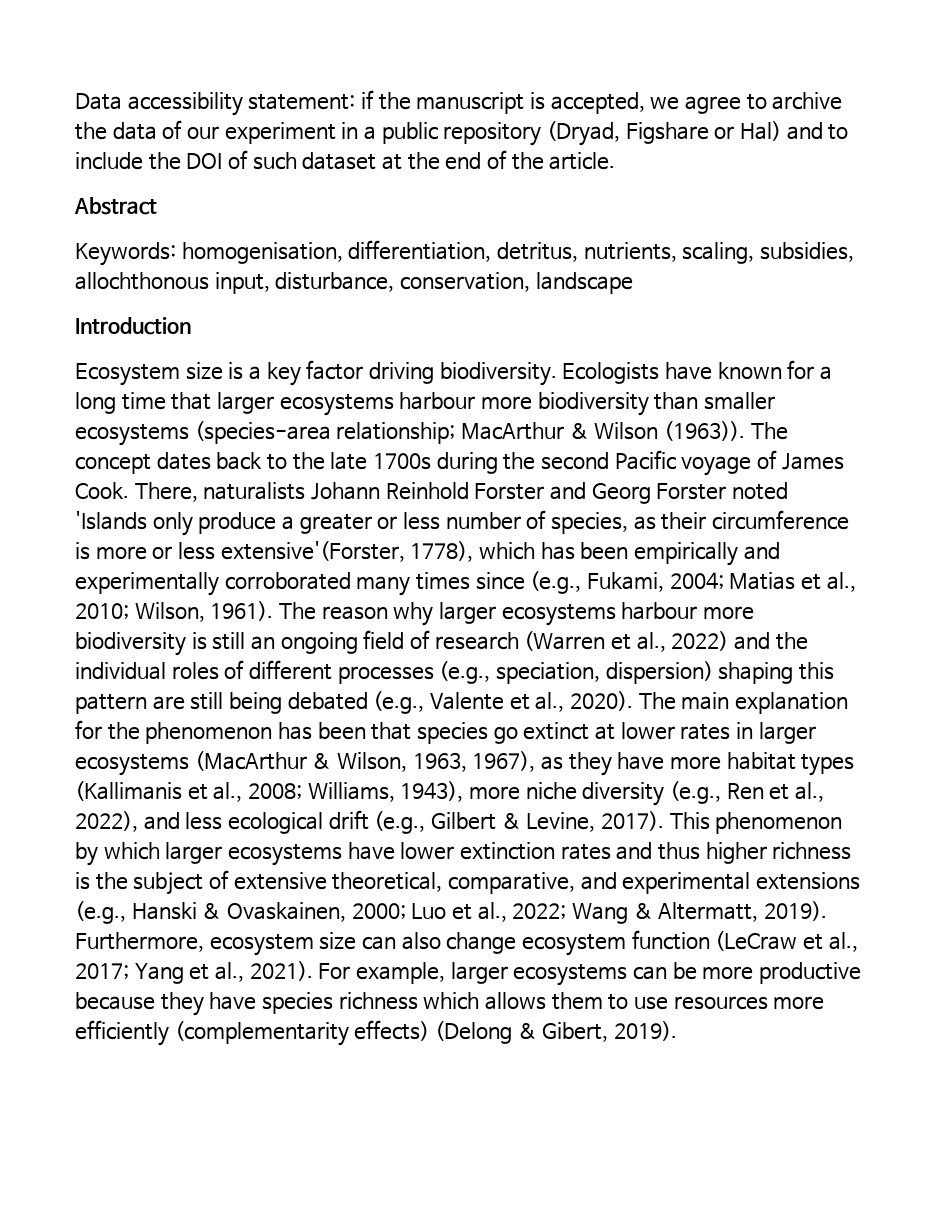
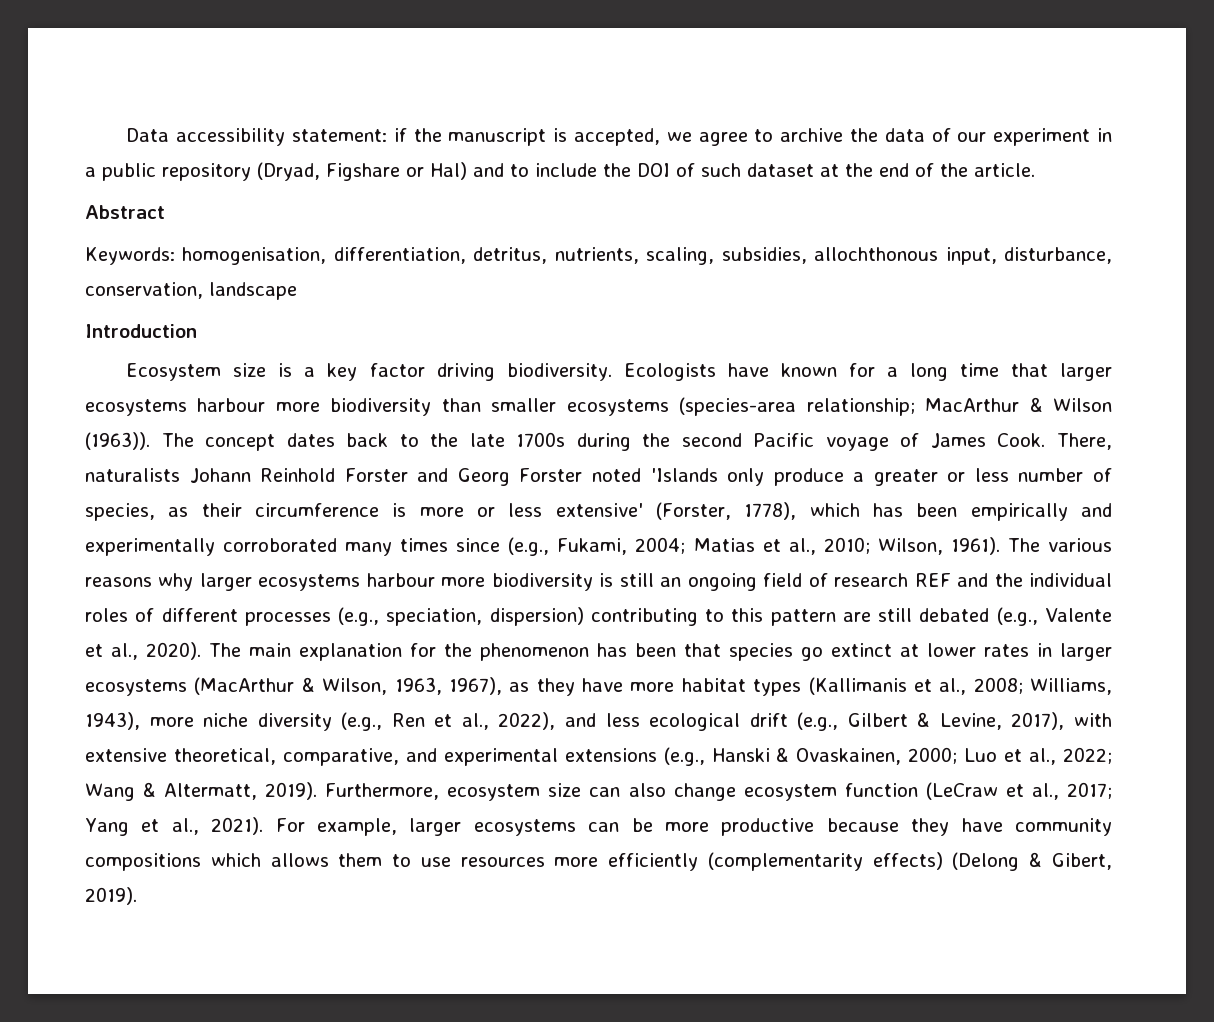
[220,541,405,562] extensive'(Forster, -> [555,502,731,520] extensive' (Forster,
[321,606,388,620] reason -> [1048,538,1113,552] [85,577,152,587] various reasons
[524,631,729,652] (Warren et al., 2022) -> [914,573,951,587] REF
[718,662,794,684] shaping -> [590,608,725,626] contributing to
[228,692,282,714] being -> (913, 615) none
[601,811,843,834] [75,842,852,866] [75,870,230,895] 2017). This phenomenon by which larger ecosystems have lower extinction rates and thus higher richness is the subject of -> [1011,712,1112,730] 2017), with
[261,992,418,1014] species richness -> [1014,818,1112,836] [85,853,201,871] community compositions

